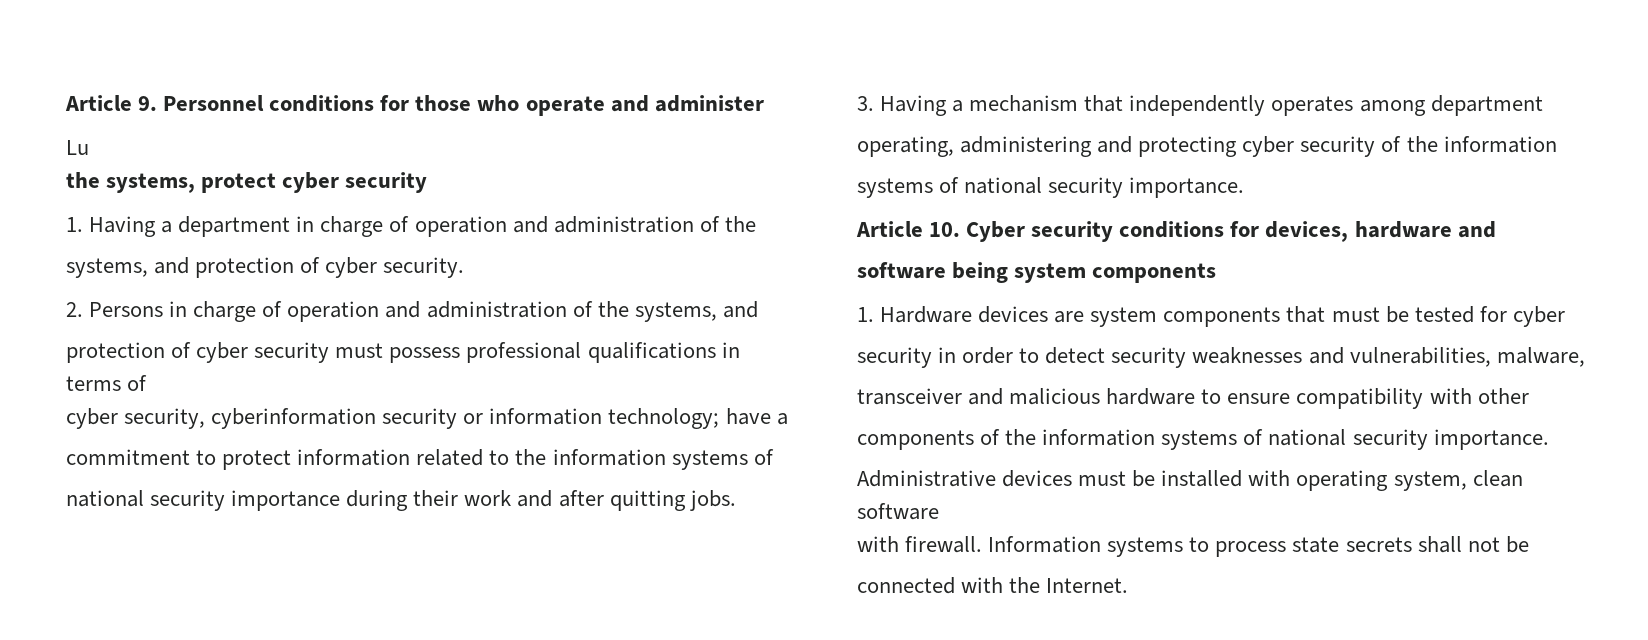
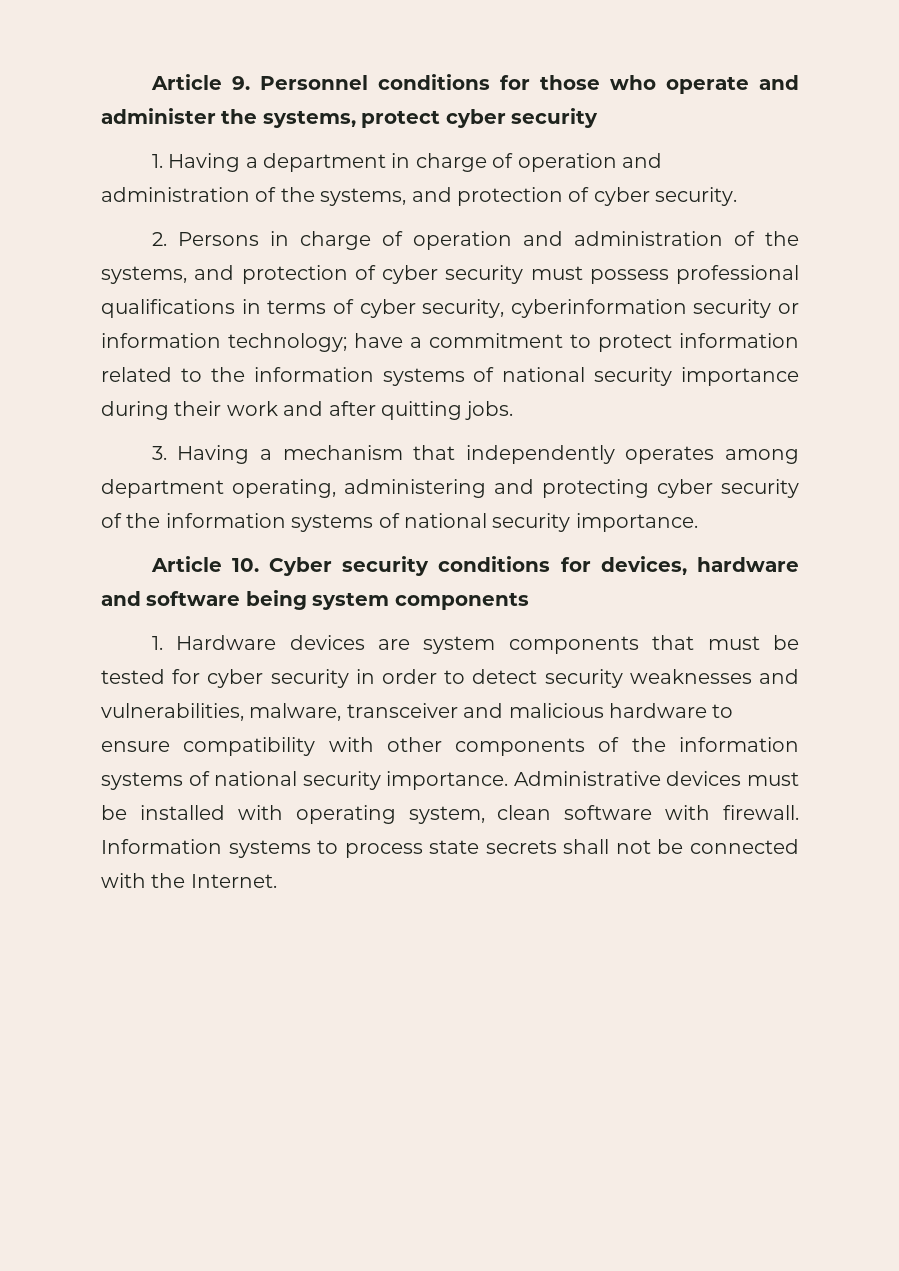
[66,140,89,155] // Lu // -> (216, 116) none
(756, 224) // -> (315, 194) none
(758, 309) // -> (235, 272) none
(148, 383) // -> (354, 306) none
(788, 419) // -> (422, 342) none
(774, 457) // -> (495, 374) none
(1543, 105) // -> (224, 488) none
(1557, 144) // -> (286, 520) none
(1496, 229) // -> (141, 598) none
(1565, 316) // -> (264, 678) none
(1585, 357) // -> (342, 712) none
(1529, 396) // -> (442, 744) none
(1549, 439) // -> (509, 780) none
(939, 511) // -> (653, 812) none
(1529, 544) // -> (684, 846) none

